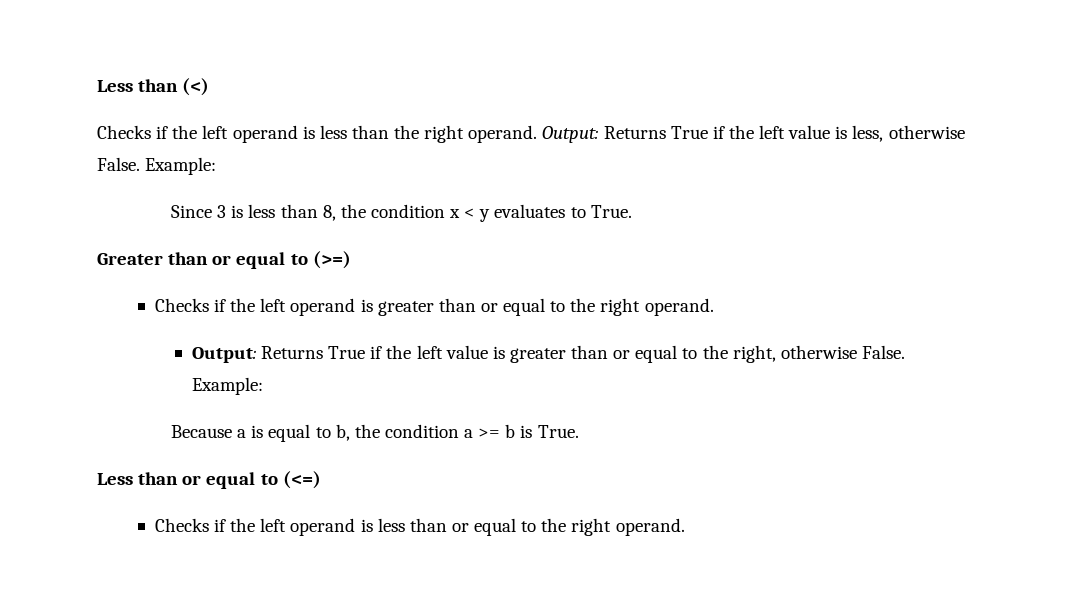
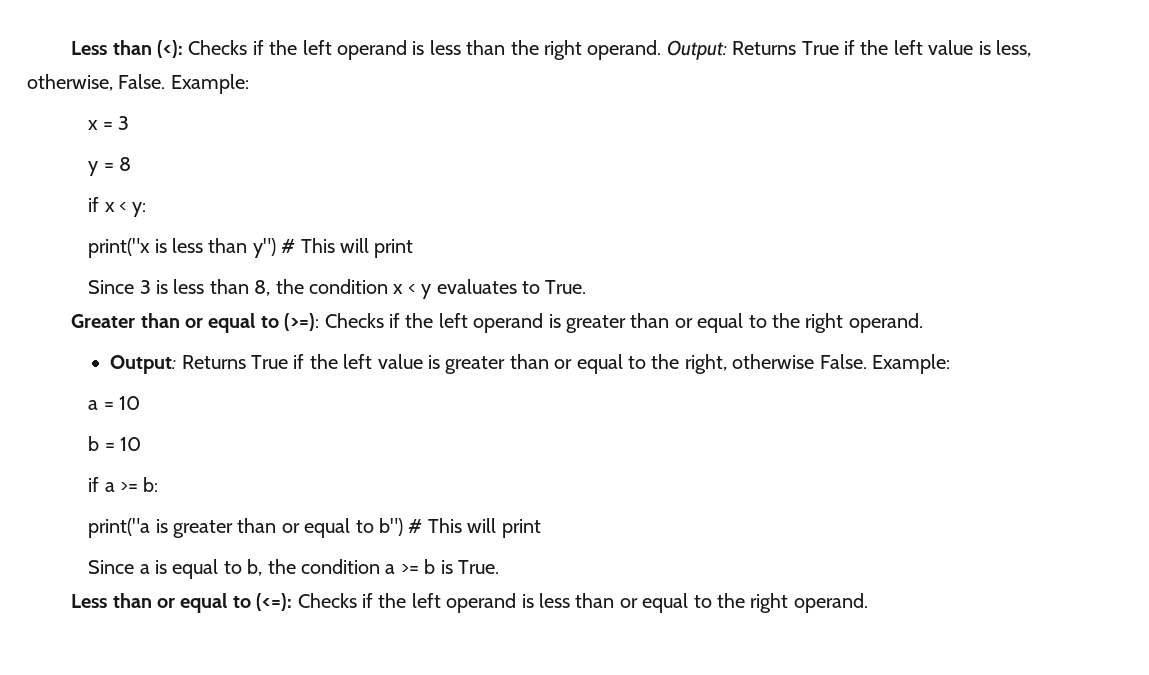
[97,78,210,96] Less than (<) // -> [71,40,184,58] Less than (<):
[888,125,965,139] [97,157,217,175] otherwise False. Example: -> [27,74,249,94] [88,116,129,130] [88,157,131,176] [88,197,147,217] [88,238,414,258] otherwise, False. Example: // x = 3 // y = 8 // if x < y: // print("x is less than y") # This will print
[312,251,351,269] (>=) // -> [284,313,320,331] (>=):
[171,425,233,438] Because -> [88,396,140,410] [88,436,141,451] [88,477,159,492] [88,518,541,538] [88,560,135,574] a = 10 // b = 10 // if a >= b: // print("a is greater than or equal to b") # This will print // Since
[282,471,321,489] (<=) // -> [256,593,293,611] (<=):

